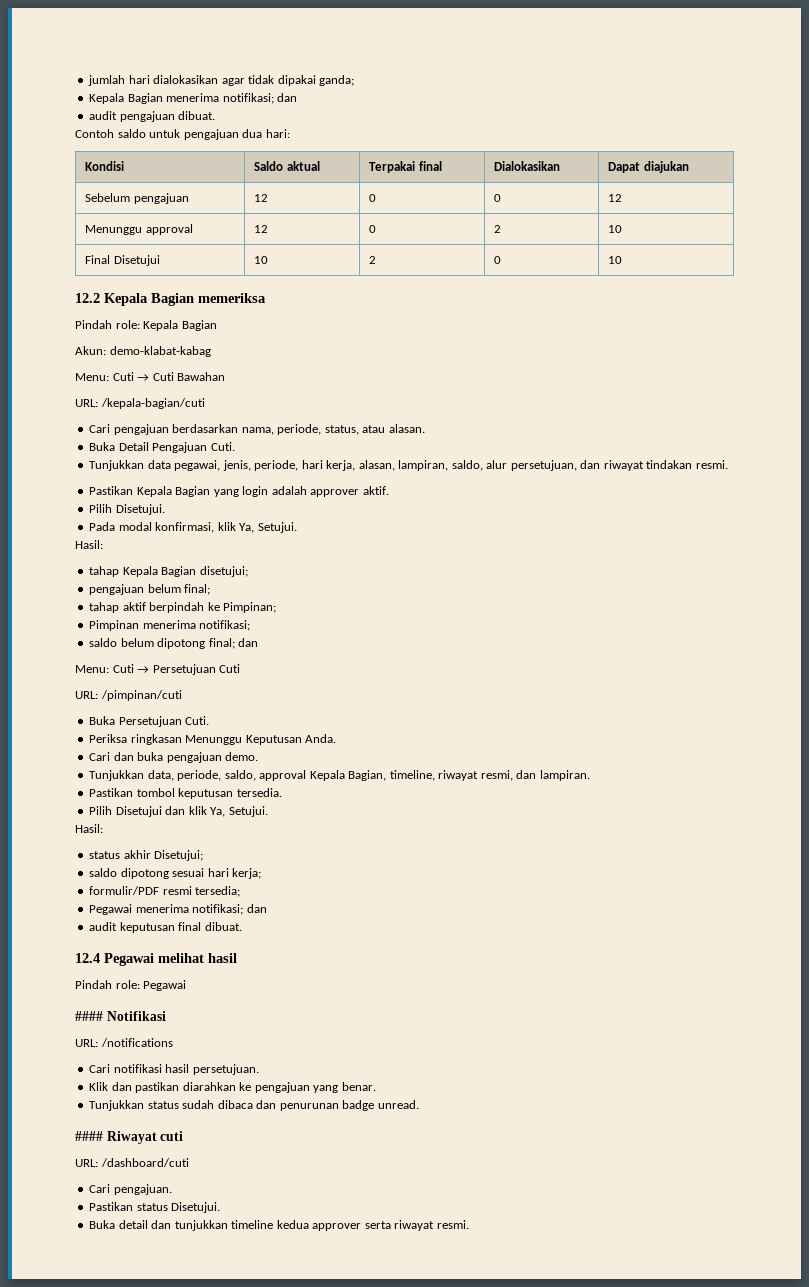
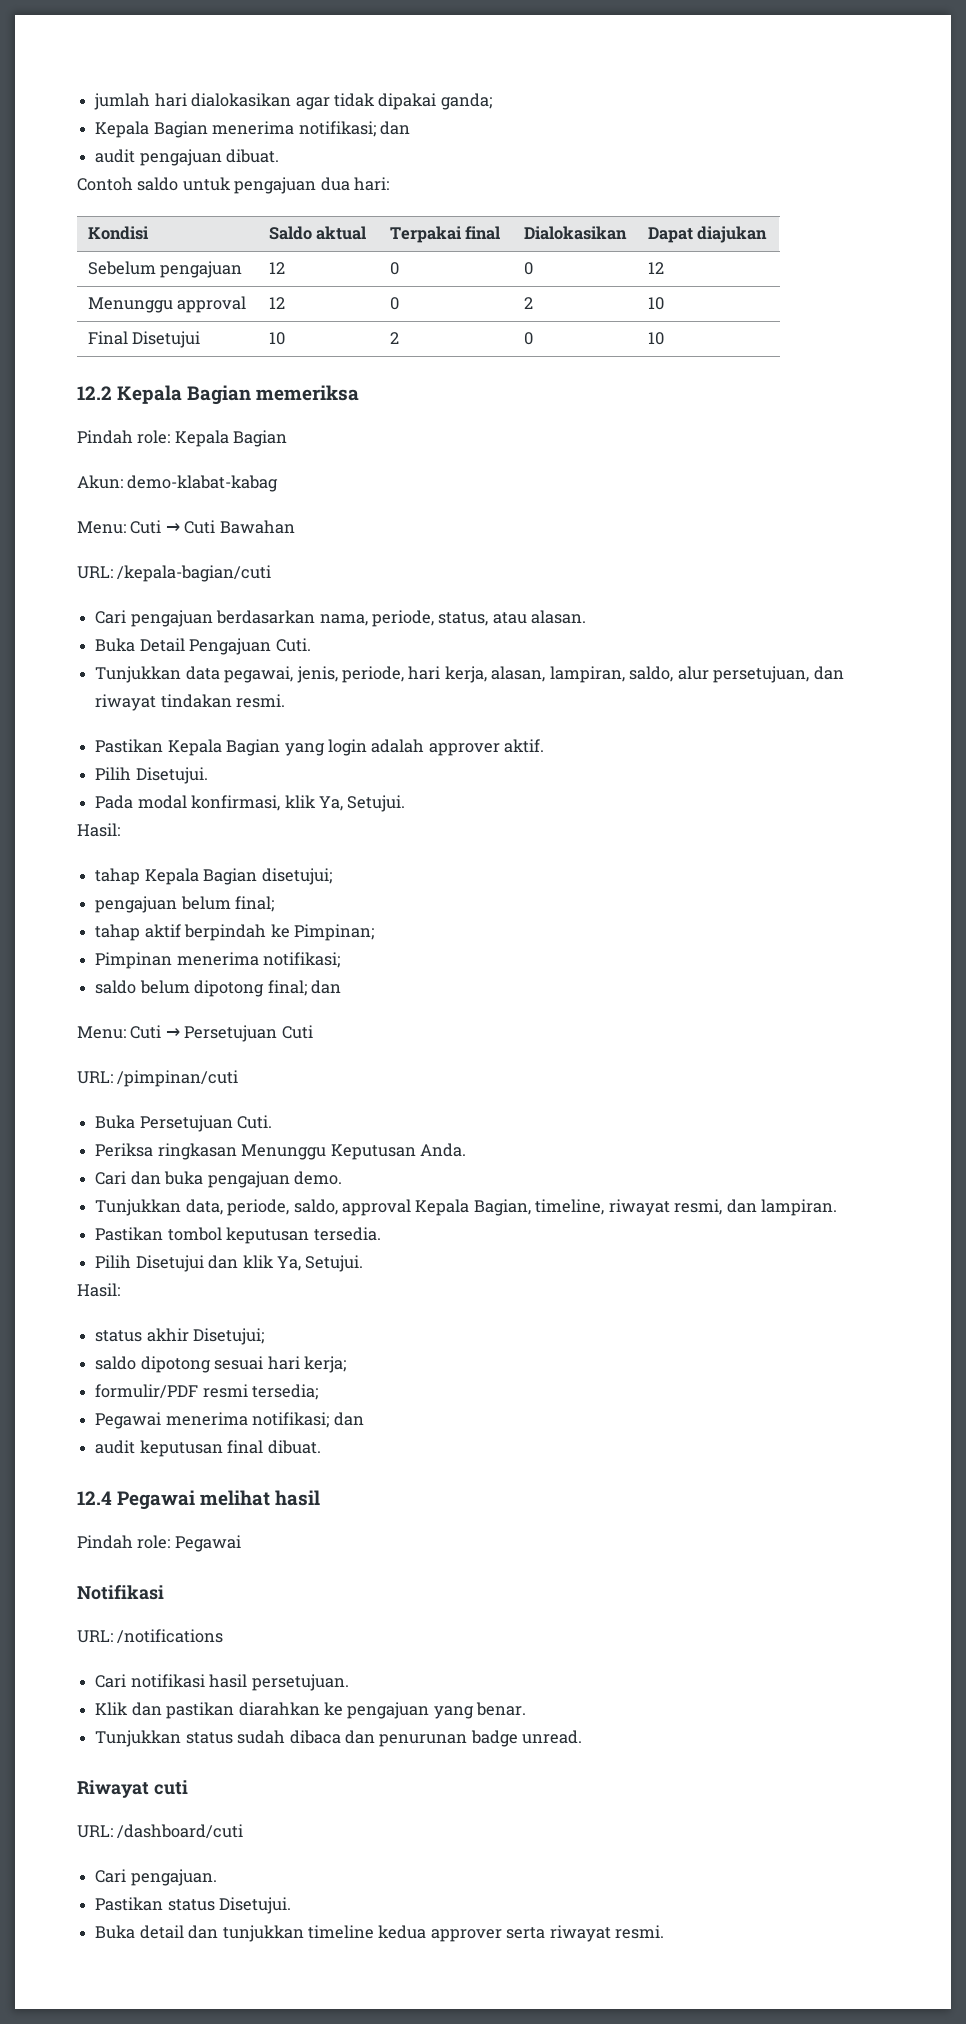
[75,1011,103,1021] #### -> (241, 1543) none
[75,1131,103,1141] #### -> (583, 1737) none

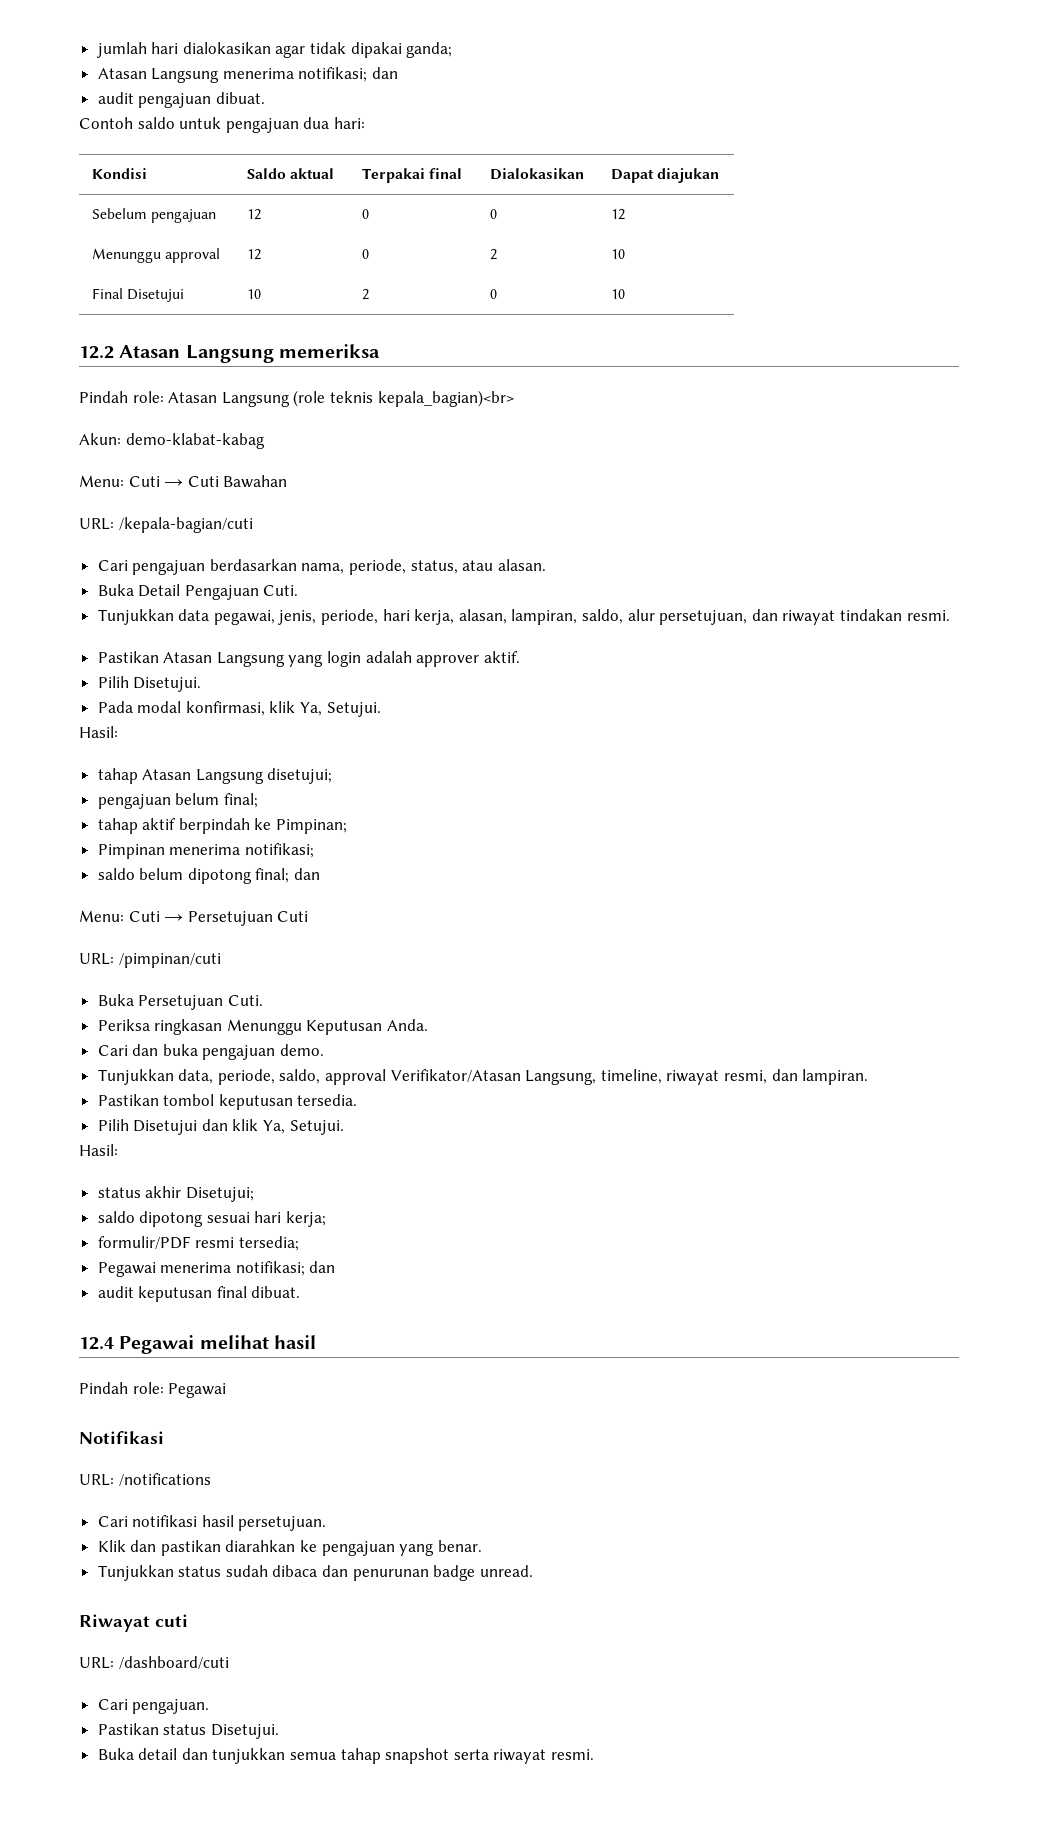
[95,121,208,138] Kepala Bagian -> [97,68,220,83] Atasan Langsung
[117,385,252,405] Kepala Bagian -> [119,345,274,363] Atasan Langsung
[174,430,288,447] Kepala Bagian -> [168,390,514,407] Atasan Langsung (role teknis kepala_bagian)<br>
[167,739,281,756] Kepala Bagian -> [163,652,285,667] Atasan Langsung
[144,868,258,885] Kepala Bagian -> [142,769,264,784] Atasan Langsung
[415,1199,531,1216] Kepala Bagian, -> [390,1069,597,1085] Verifikator/Atasan Langsung,
[307,1925,502,1942] timeline kedua approver -> [290,1748,450,1764] semua tahap snapshot

